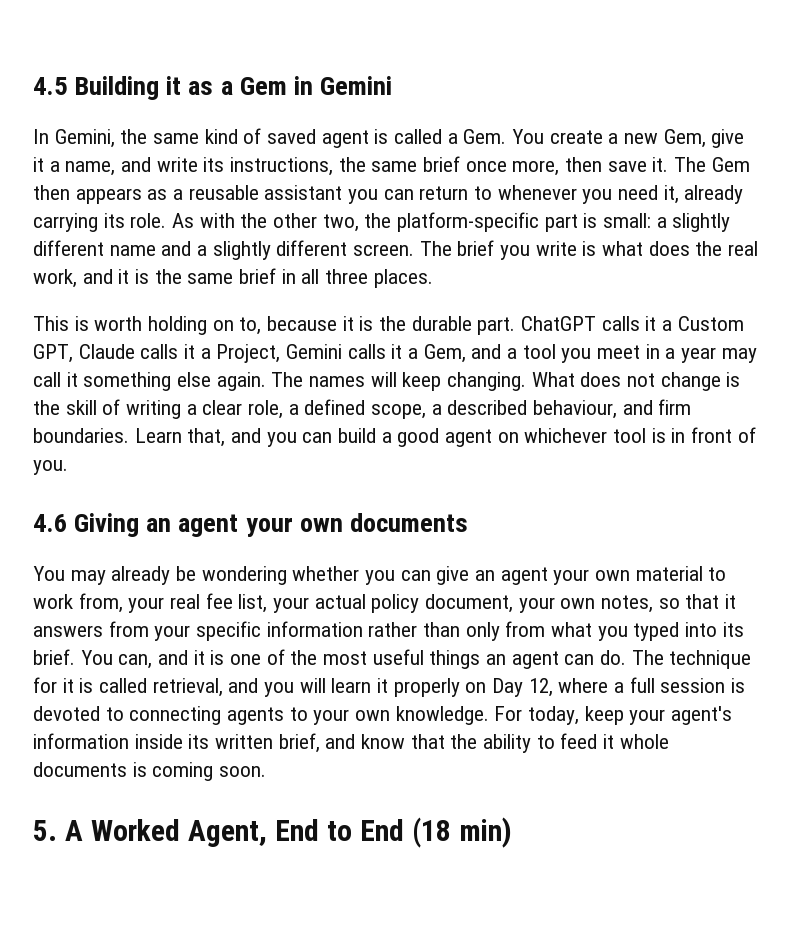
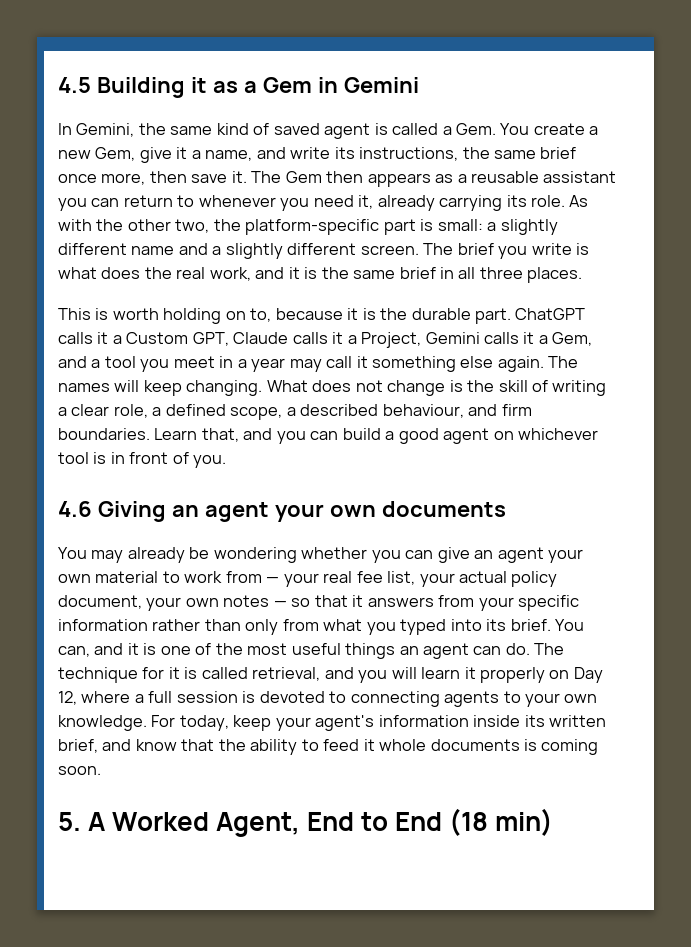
[78,593,123,613] from, -> [225,571,280,583] from —
[601,595,654,613] notes, -> [223,595,287,607] notes —

